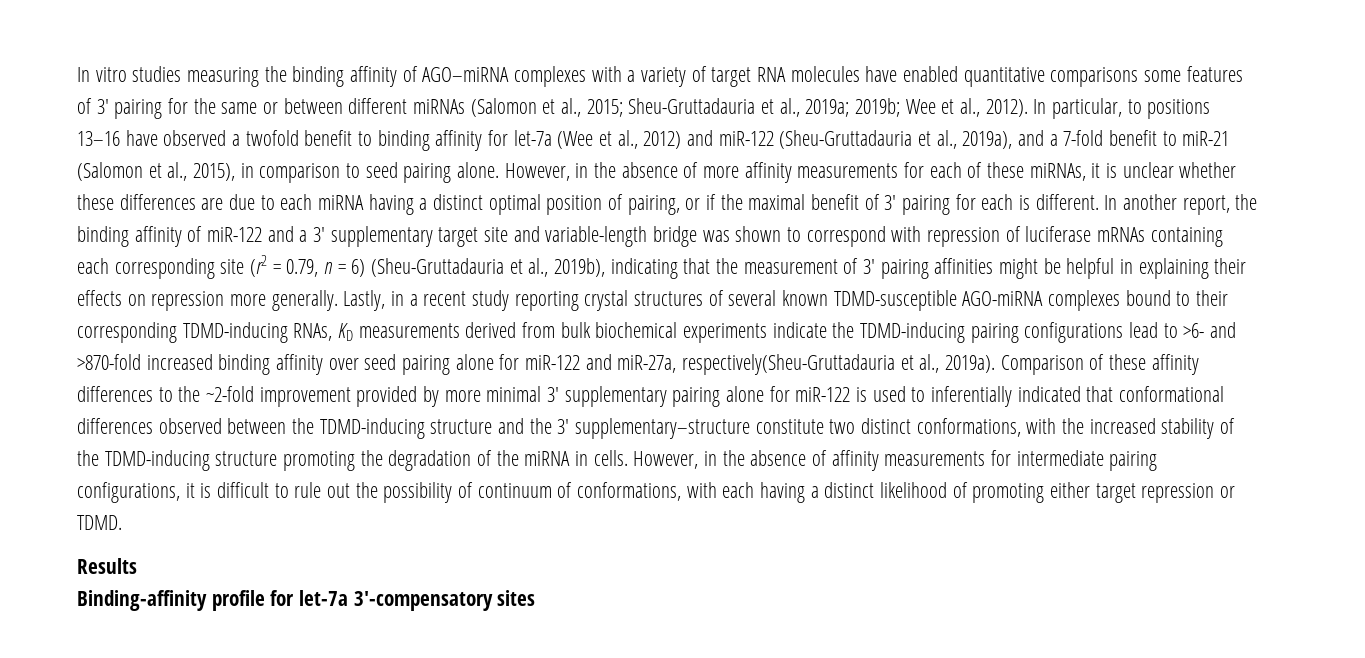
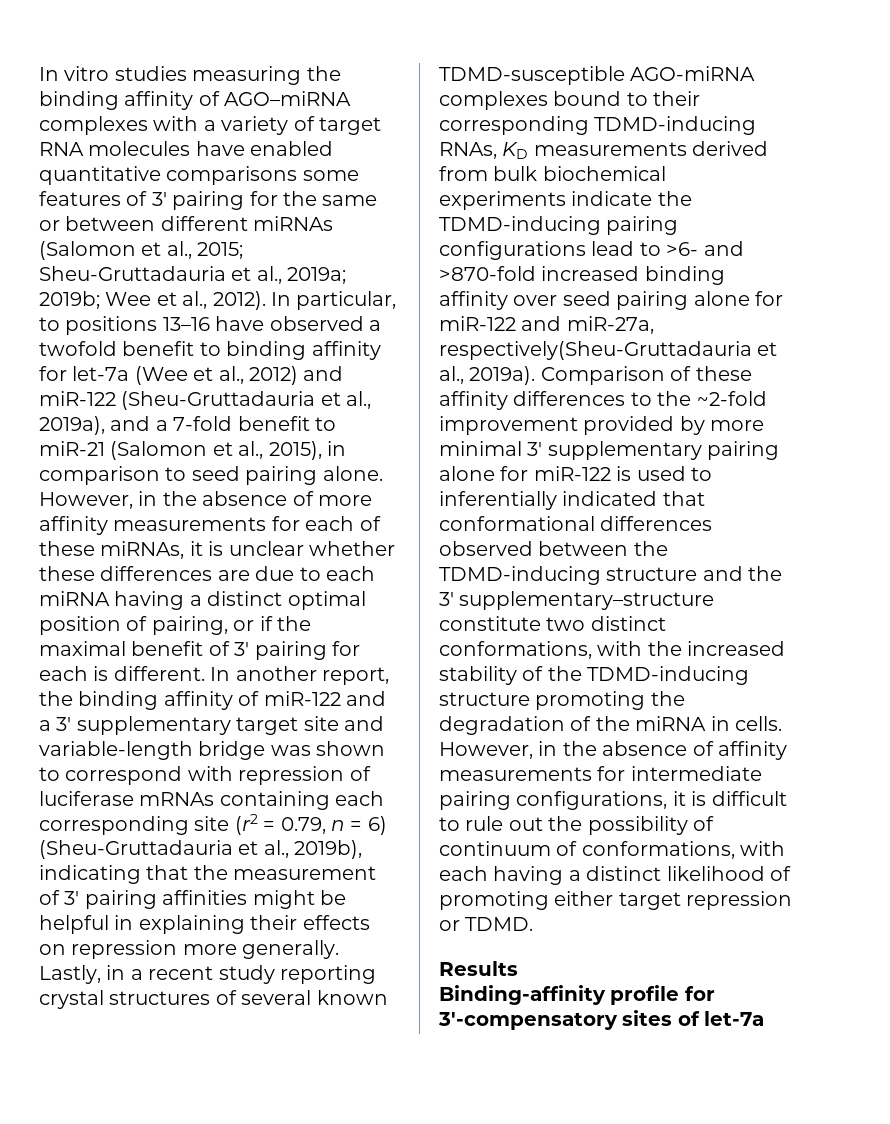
[299,590,349,606] let-7a -> (715, 993) none
(536, 598) none -> [677,1011,765,1026] of let-7a

